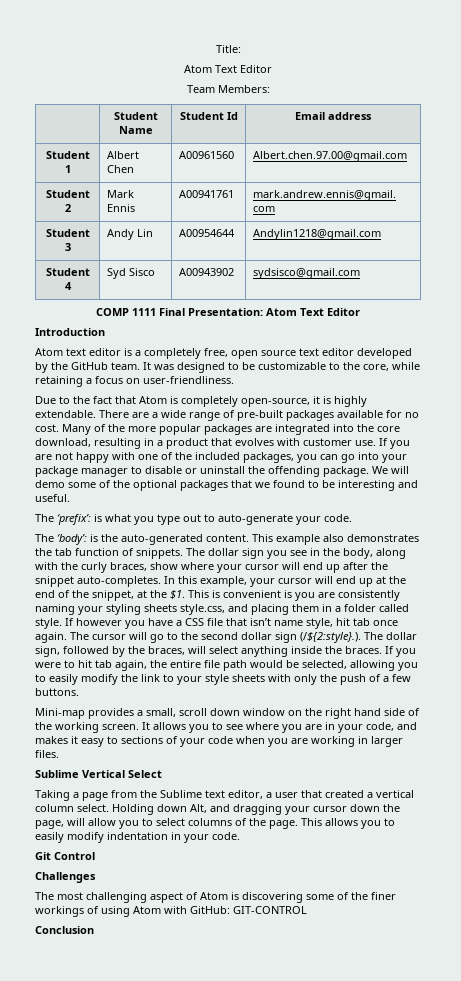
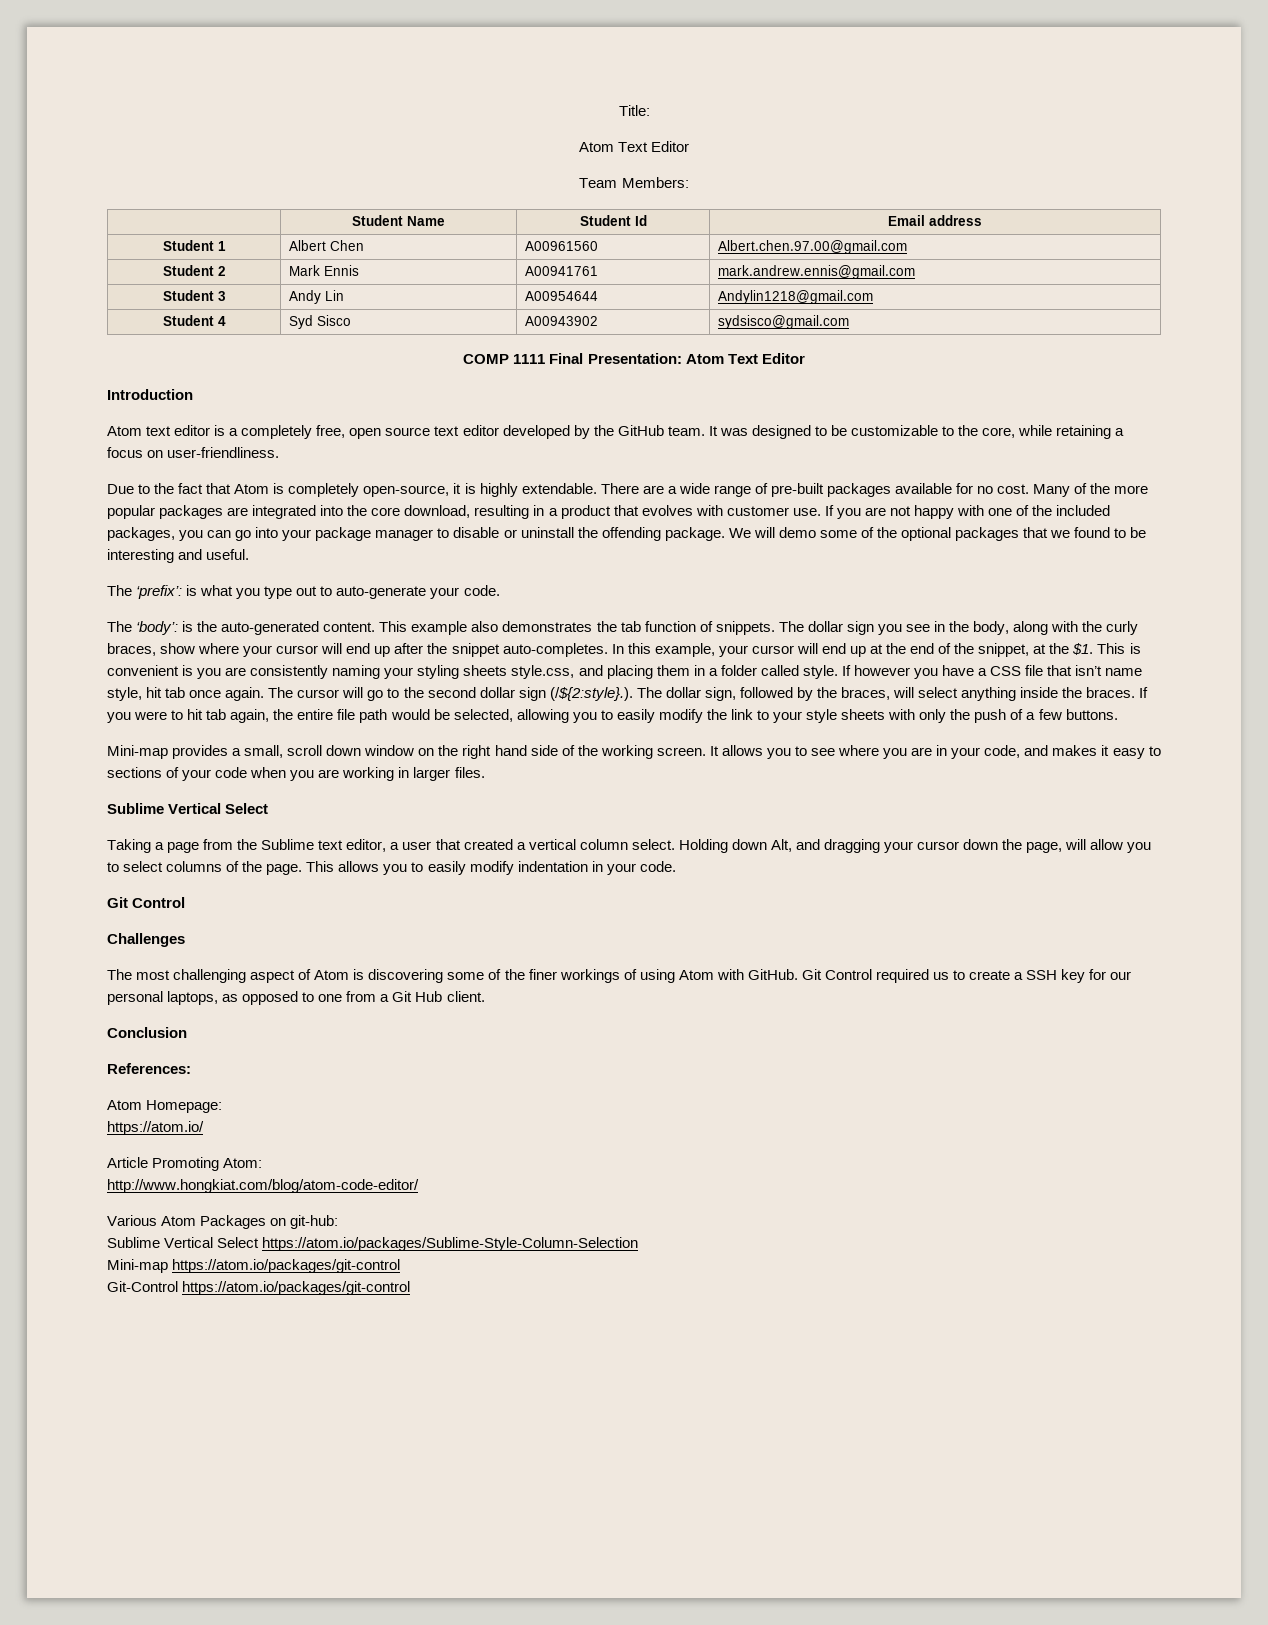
[190,906,307,914] [35,926,94,934] GitHub: GIT-CONTROL // Conclusion -> [747,969,1132,983] [107,991,485,1005] [107,1027,187,1038] [107,1063,191,1074] [107,1100,223,1113] [107,1121,204,1135] [107,1157,263,1171] [107,1179,419,1193] [107,1215,339,1229] [107,1237,639,1251] [107,1259,401,1273] [107,1281,411,1295] GitHub. Git Control required us to create a SSH key for our personal laptops, as opposed to one from a Git Hub client. // Conclusion // References: // Atom Homepage: // https://atom.io/ // Article Promoting Atom: // http://www.hongkiat.com/blog/atom-code-editor/ // Various Atom Packages on git-hub: // Sublime Vertical Select https://atom.io/packages/Sublime-Style-Column-Selection // Mini-map https://atom.io/packages/git-control // Git-Control https://atom.io/packages/git-control

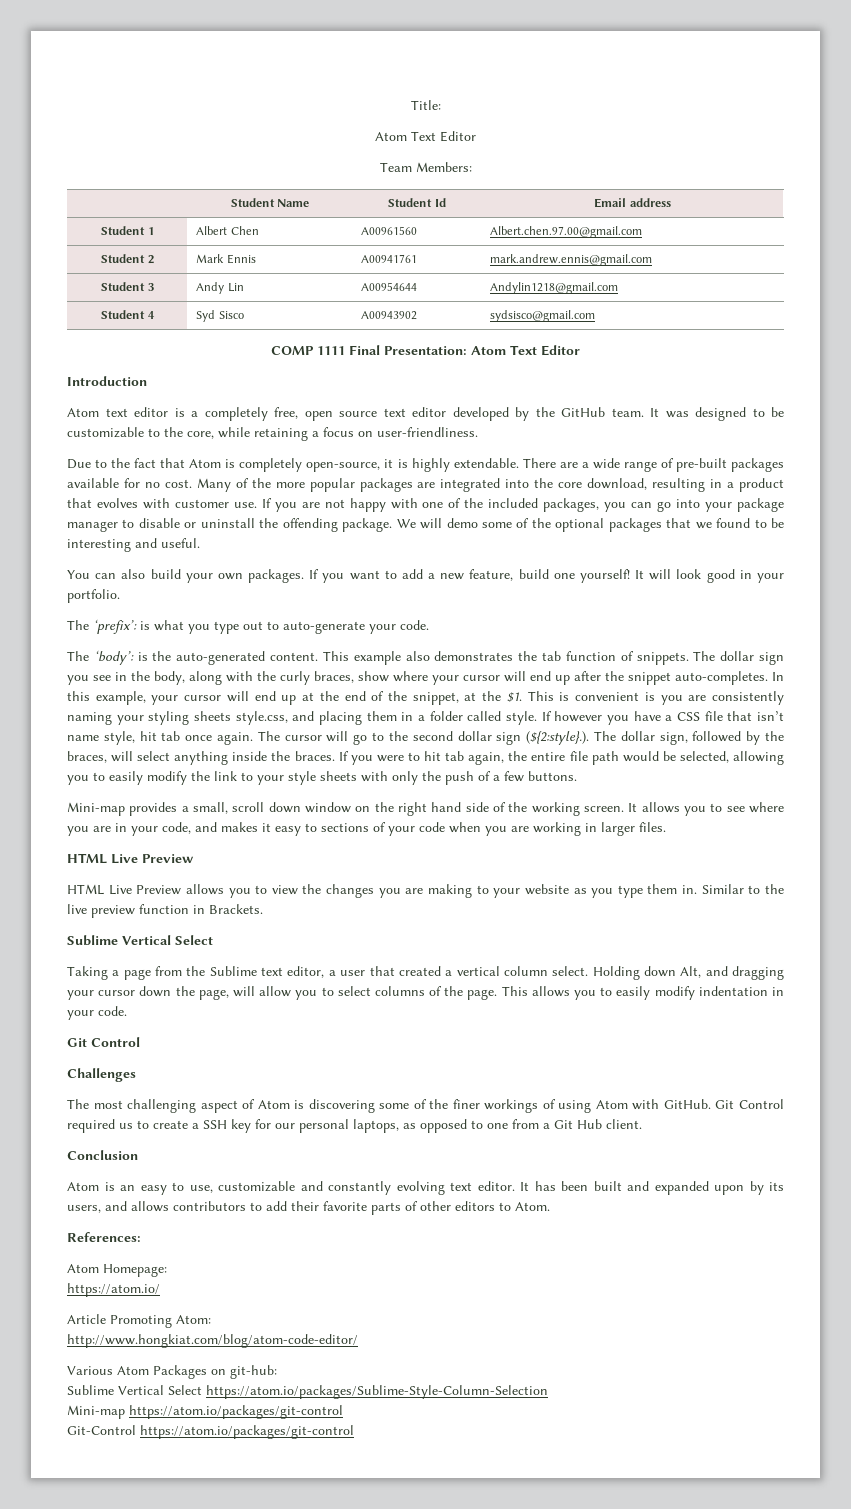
(250, 554) none -> [67,569,784,583] [67,589,120,603] // You can also build your own packages. If you want to add a new feature, build one yourself! It will look good in your portfolio.
[549,687,633,701] (/${2:style}.). -> [526,731,590,745] (${2:style}.).
(485, 772) none -> [67,853,194,864] [67,884,784,898] [67,904,263,918] // HTML Live Preview // HTML Live Preview allows you to view the changes you are making to your website as you type them in. Similar to the live preview function in Brackets.
(187, 1032) none -> [67,1181,784,1195] [67,1201,550,1215] // Atom is an easy to use, customizable and constantly evolving text editor. It has been built and expanded upon by its users, and allows contributors to add their favorite parts of other editors to Atom.

